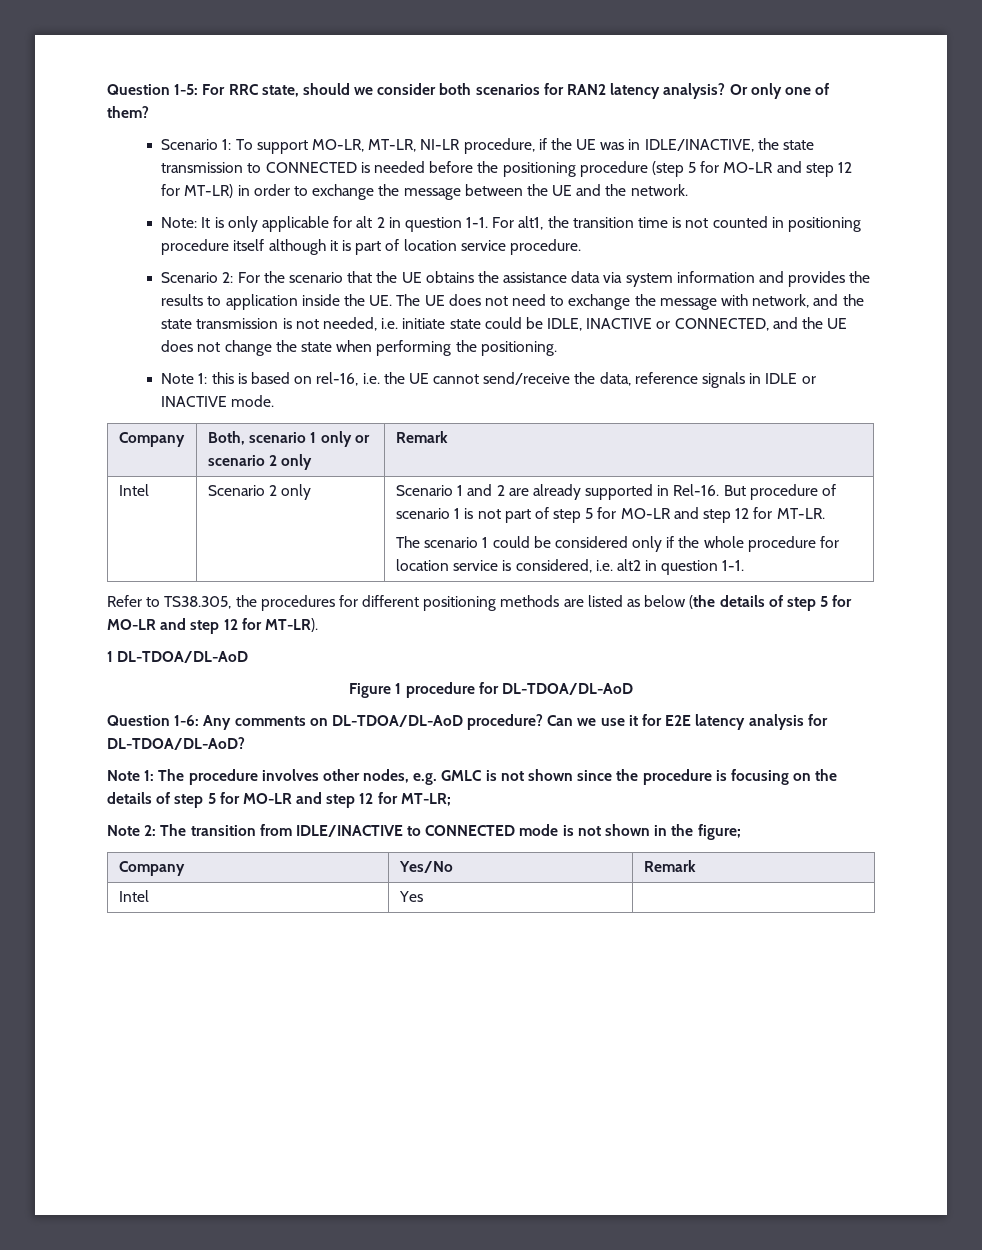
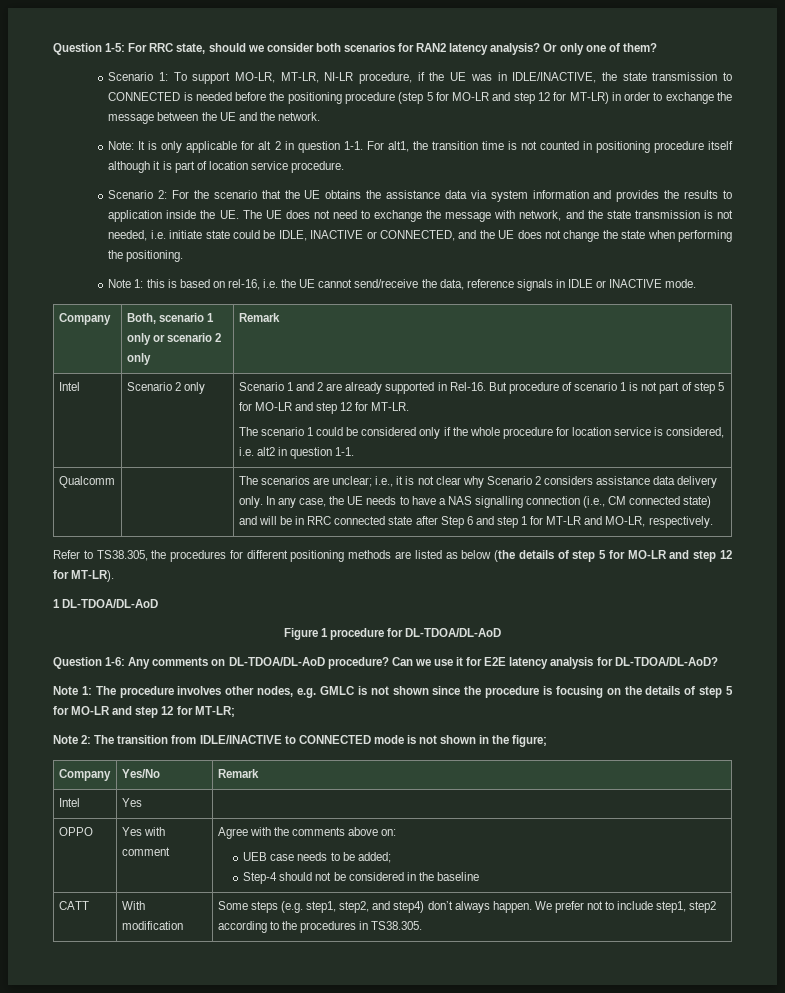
(745, 565) none -> [58,476,115,488] [238,476,718,488] [238,496,712,508] [238,516,713,528] // Qualcomm | | The scenarios are unclear; i.e., it is not clear why Scenario 2 considers assistance data delivery only. In any case, the UE needs to have a NAS signalling connection (i.e., CM connected state) and will be in RRC connected state after Step 6 and step 1 for MT-LR and MO-LR, respectively.
(423, 896) none -> [58,827,93,836] [121,827,165,836] [121,847,170,856] [217,827,397,839] [243,852,391,863] [243,872,479,884] [58,901,89,910] [121,901,145,910] [121,921,183,930] [217,901,717,913] [217,921,423,933] // OPPO | Yes with comment | Agree with the comments above on: // UEB case needs to be added; // Step-4 should not be considered in the baseline // CATT | With modification | Some steps (e.g. step1, step2, and step4) don’t always happen. We prefer not to include step1, step2 according to the procedures in TS38.305.

